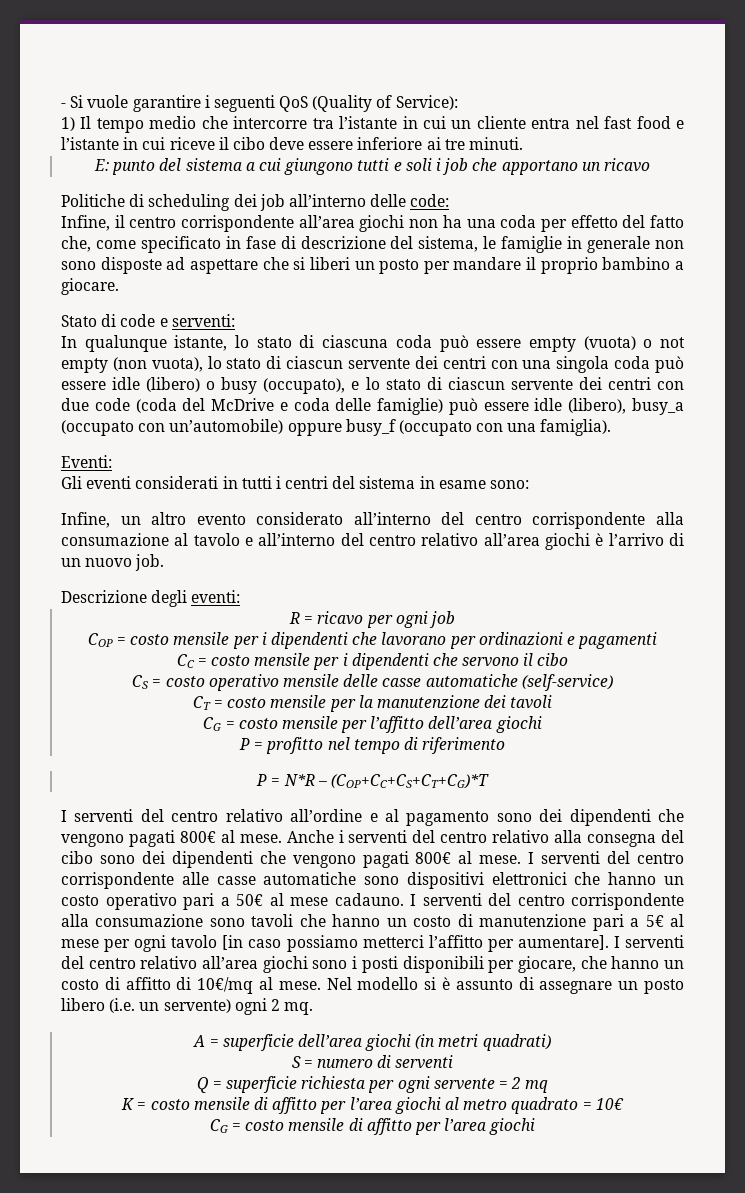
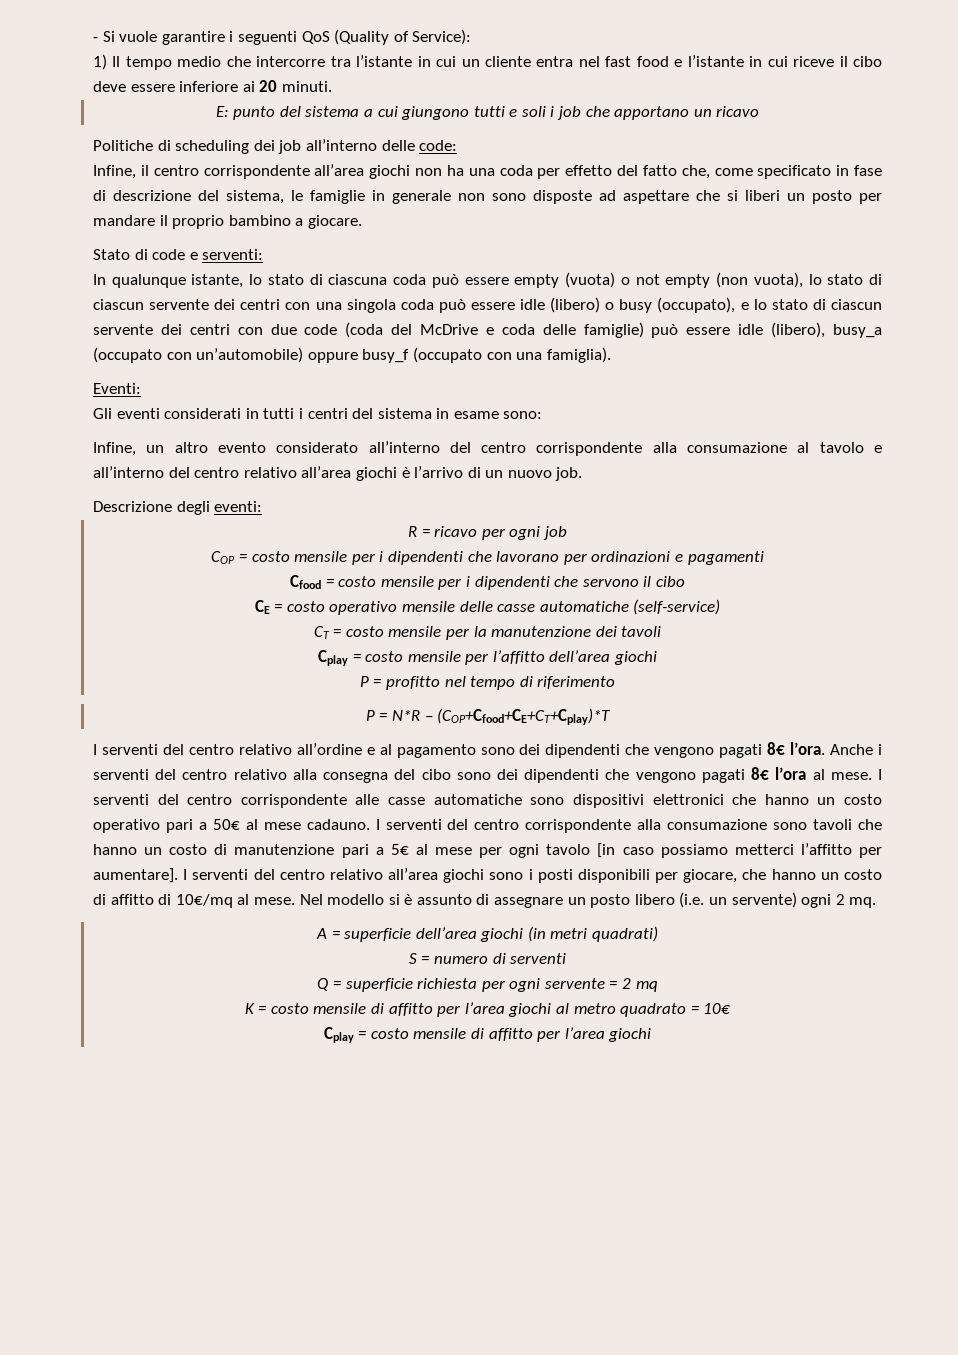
[444,139,465,150] tre -> [259,80,278,92] 20
[176,654,195,668] CC -> [290,575,322,589] Cfood
[132,675,150,689] CS -> [254,600,270,614] CE
[203,717,222,731] CG -> [317,650,348,666] Cplay
[330,774,489,789] (COP+CC+CS+CT+CG)*T -> [437,708,611,725] (COP+Cfood+CE+CT+Cplay)*T
[179,830,282,843] 800€ al mese. -> [767,742,826,755] 8€ l’ora.
[415,852,452,864] 800€ -> [751,767,807,780] 8€ l’ora
[209,1119,228,1133] CG -> [323,1027,354,1043] Cplay

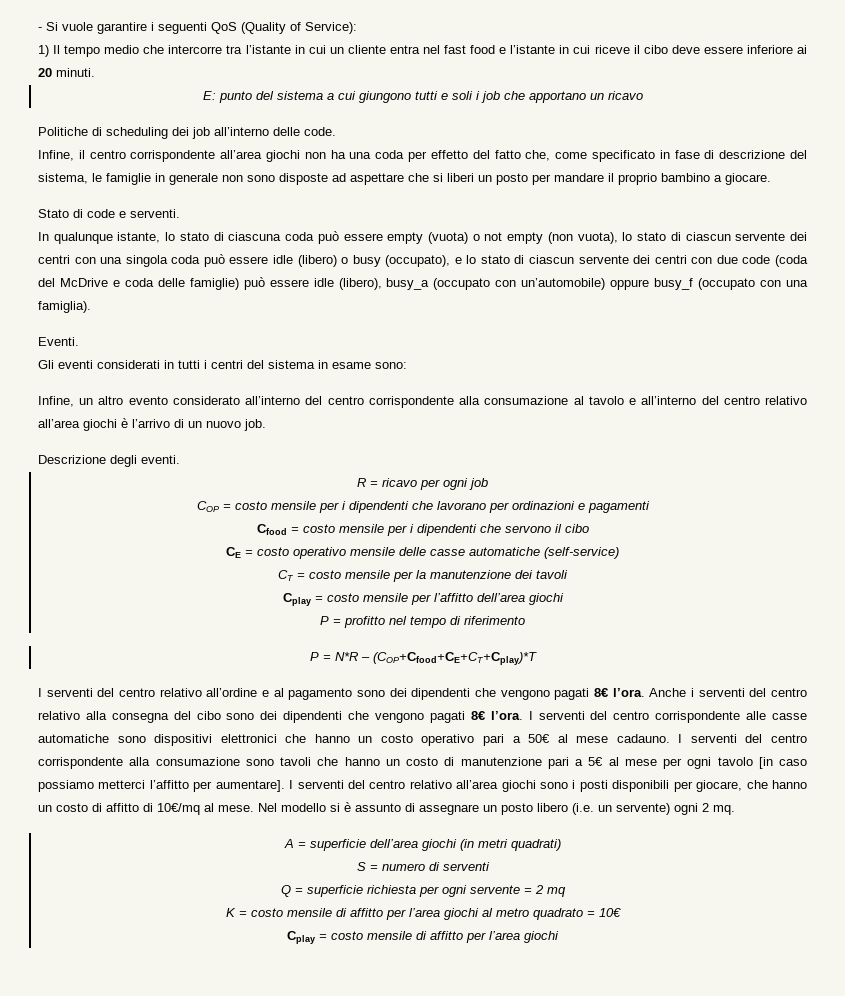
[419,140,458,151] code: -> [304,127,336,136] code.
[202,249,264,260] serventi: -> [130,209,180,218] serventi.
[93,383,141,394] Eventi: -> [38,337,79,346] Eventi.
[214,501,263,512] eventi: -> [141,455,180,464] eventi.
[775,767,872,780] l’ora al mese. -> [490,711,523,720] l’ora.

